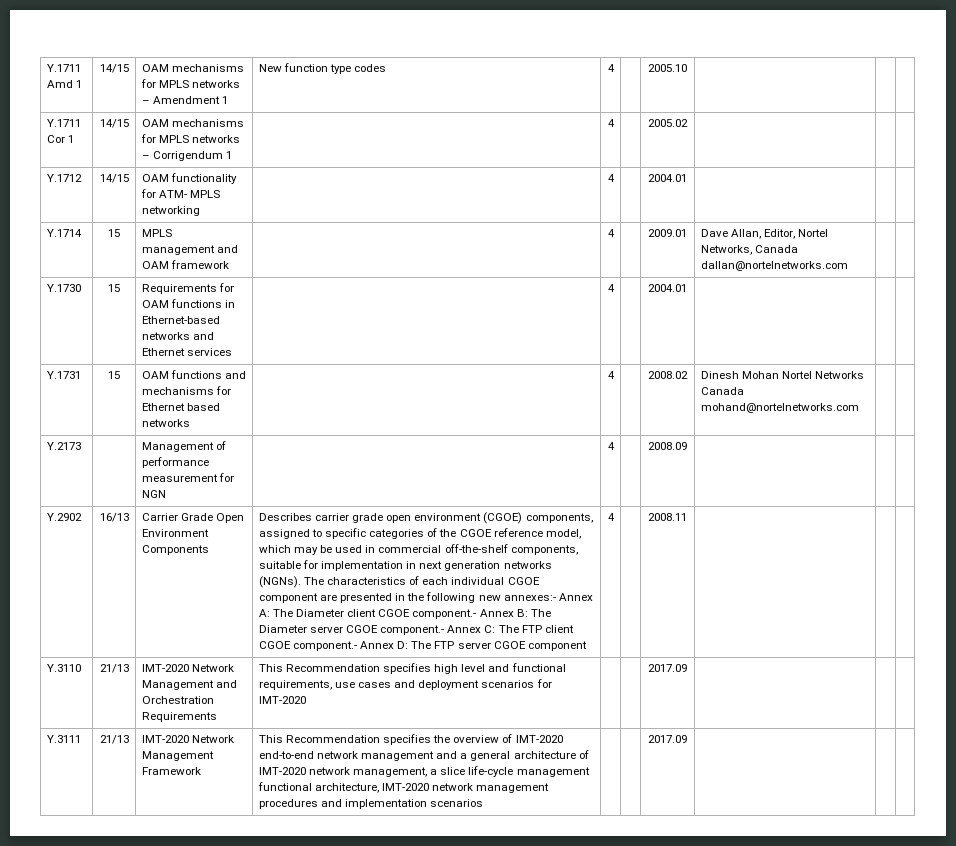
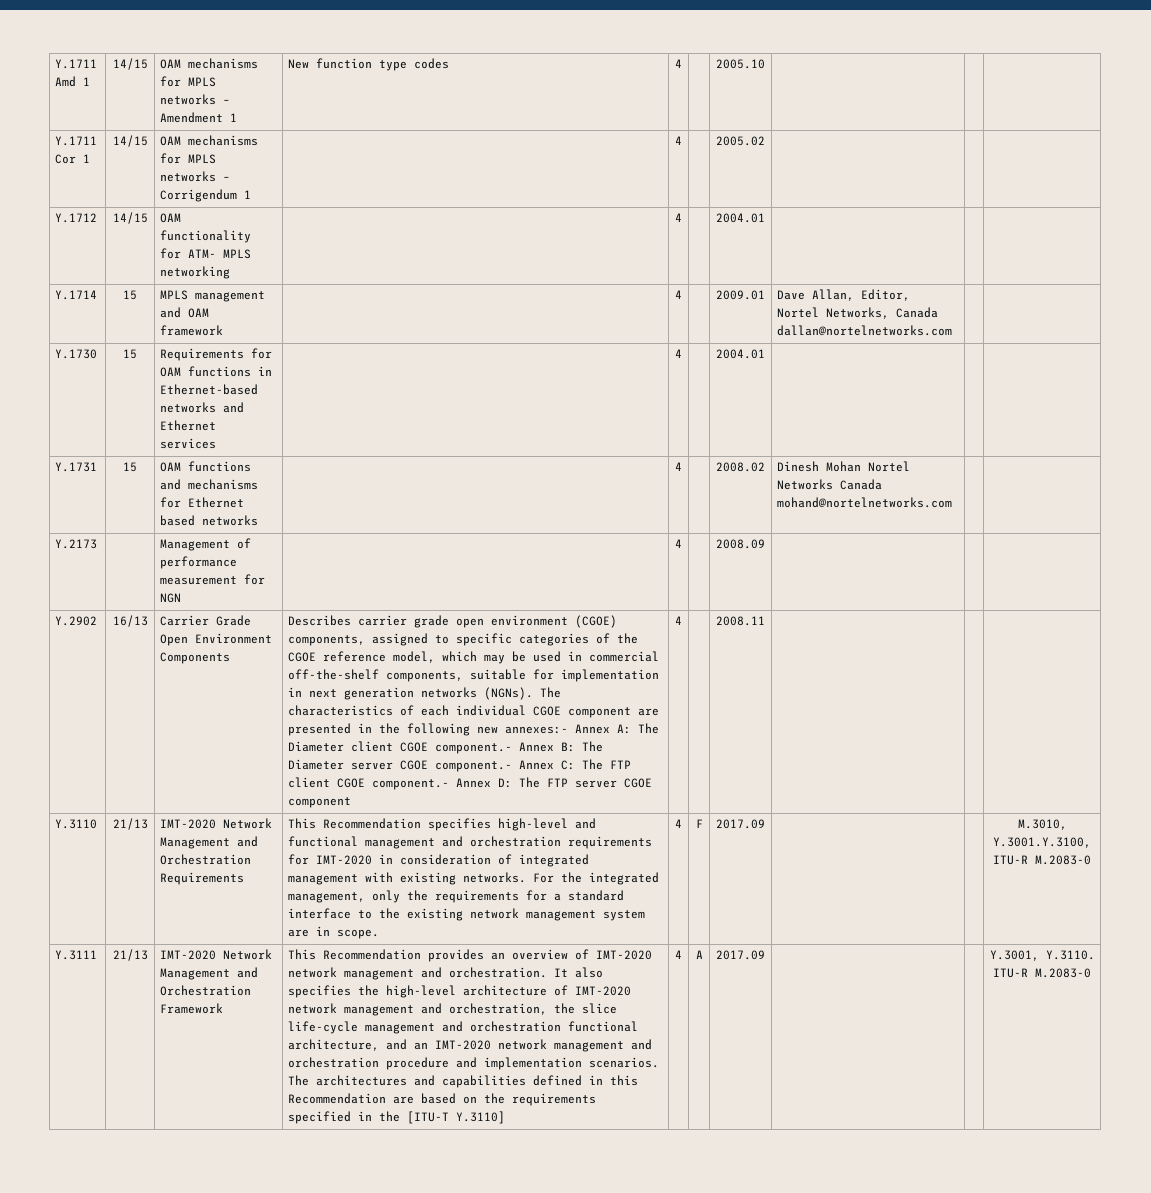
[434,663,566,674] [258,679,552,690] [258,696,306,704] [648,664,687,672] high level and functional requirements, use cases and deployment scenarios for IMT-2020 | | | 2017.09 | | | -> [498,818,597,831] [288,836,653,849] [288,854,590,867] [288,872,660,885] [288,890,625,903] [288,908,646,921] [288,926,380,939] [675,819,682,828] [695,819,703,828] [716,819,765,829] [1017,819,1067,830] [993,837,1091,848] [993,855,1091,865] high-level and functional management and orchestration requirements for IMT-2020 in consideration of integrated management with existing networks. For the integrated management, only the requirements for a standard interface to the existing network management system are in scope. | 4 | F | 2017.09 | | | M.3010, Y.3001.Y.3100, ITU-R M.2083-0
(214, 756) none -> [237,967,259,978] [160,985,252,996] and Orchestration
[383,734,451,745] specifies the -> [428,949,506,962] provides an
[258,750,589,761] [258,766,590,777] [257,782,550,793] [258,799,484,809] [648,735,687,743] end-to-end network management and a general architecture of IMT-2020 network management, a slice life-cycle management functional architecture, IMT-2020 network management procedures and implementation scenarios | | | 2017.09 | | | -> [288,967,604,980] [288,985,632,998] [288,1003,618,1016] [288,1021,639,1034] [288,1039,653,1052] [288,1057,660,1070] [288,1075,639,1088] [288,1093,597,1106] [288,1111,506,1124] [675,950,682,959] [695,950,703,959] [716,950,765,960] [989,950,1095,961] [993,968,1091,978] network management and orchestration. It also specifies the high-level architecture of IMT-2020 network management and orchestration, the slice life-cycle management and orchestration functional architecture, and an IMT-2020 network management and orchestration procedure and implementation scenarios. The architectures and capabilities defined in this Recommendation are based on the requirements specified in the [ITU-T Y.3110] | 4 | A | 2017.09 | | | Y.3001, Y.3110. ITU-R M.2083-0

